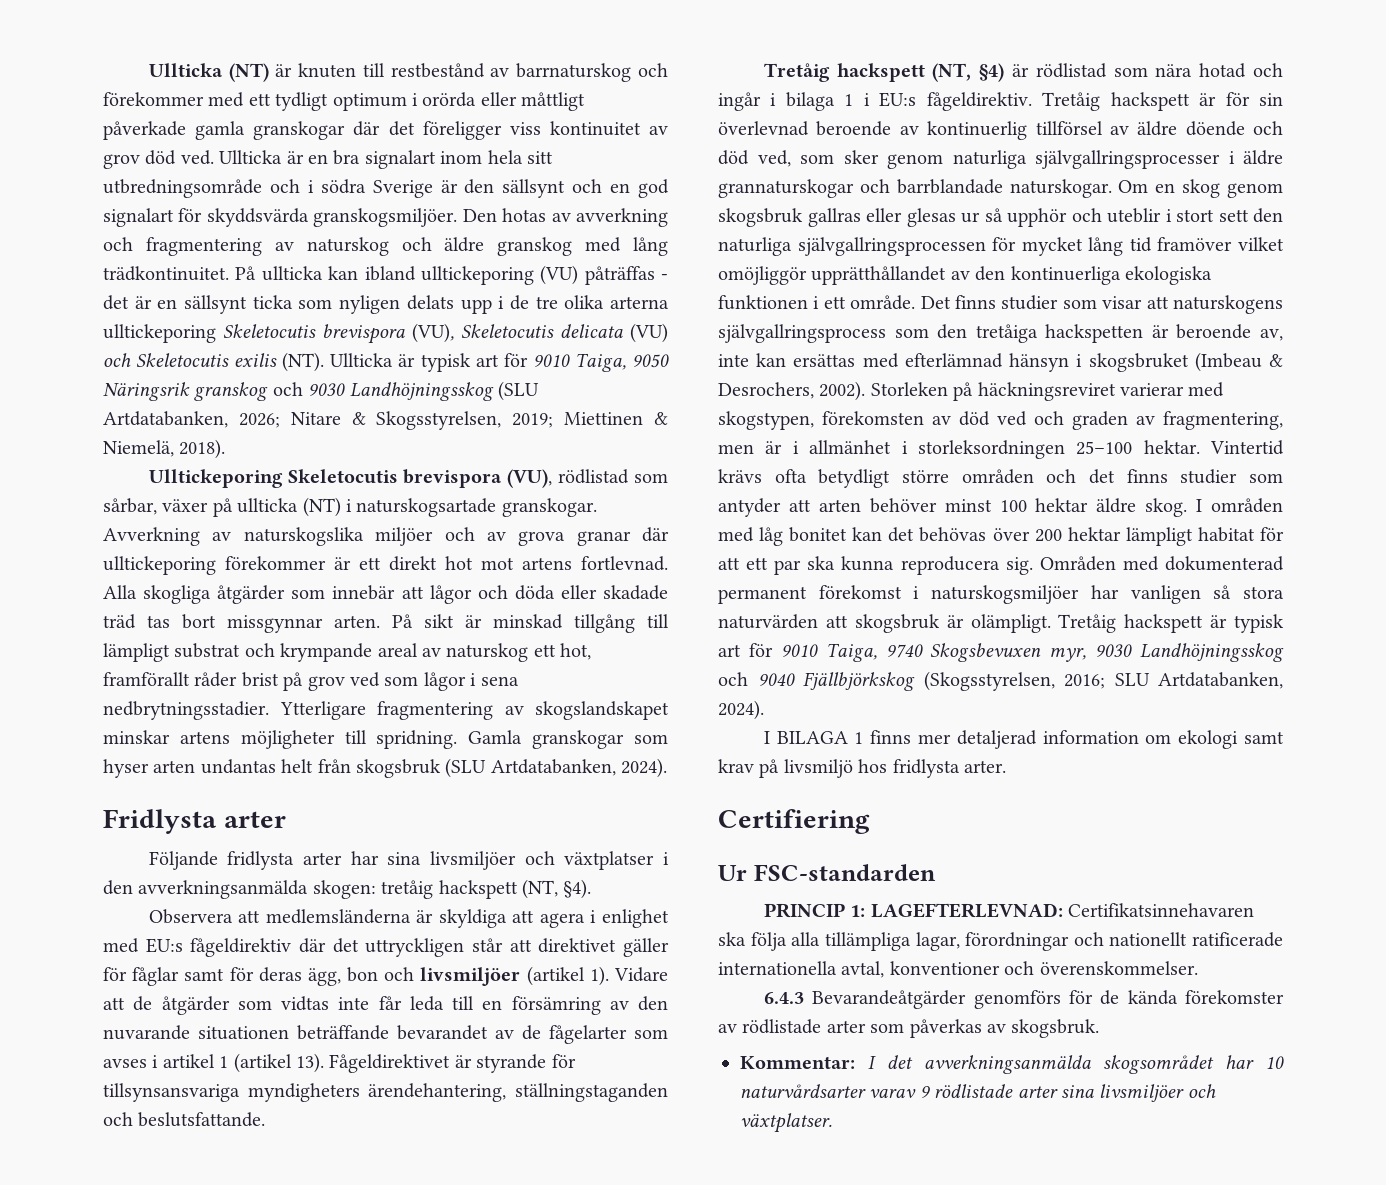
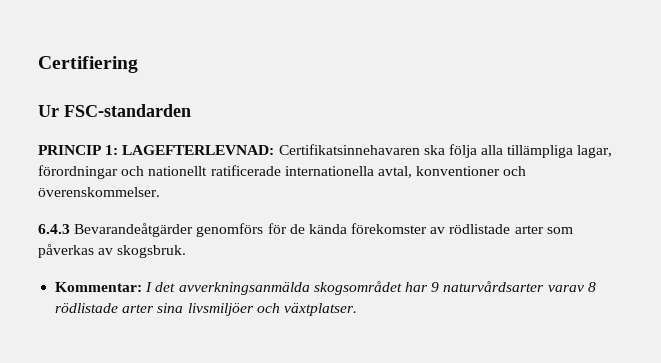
[148,63,669,82] [103,92,586,111] [103,121,668,140] [103,150,553,169] [103,179,669,198] [103,208,669,227] [103,237,668,256] [103,265,668,285] [103,295,669,314] [103,323,668,344] [103,352,670,372] [103,381,539,401] [103,411,669,430] [103,439,226,459] [148,469,668,488] [103,497,597,517] [103,527,669,546] [103,556,668,575] [103,585,669,604] [103,614,669,633] [103,643,592,662] [103,672,519,691] [103,701,669,720] [103,730,669,749] [103,758,668,778] [103,809,286,834] [148,851,670,870] [103,879,592,899] [148,909,670,928] [103,938,669,957] [103,966,668,986] [103,996,668,1015] [103,1025,668,1044] [103,1053,576,1073] [103,1083,668,1102] [103,1112,266,1127] [763,63,1283,82] [718,92,1283,111] [718,121,1283,140] [718,150,1283,169] [718,179,1284,198] [718,208,1283,227] [718,237,1284,256] [718,266,1212,285] [718,295,1283,314] [718,324,1283,343] [718,352,1283,372] [718,381,1225,401] [718,411,1283,430] [718,440,1284,459] [718,469,1283,488] [718,498,1283,517] [718,527,1285,546] [718,556,1284,575] [718,585,1284,604] [718,614,1284,633] [718,643,1284,662] [718,671,1283,691] [718,700,764,720] [763,730,1284,749] [718,759,1006,778] Ullticka (NT) är knuten till restbestånd av barrnaturskog och förekommer med ett tydligt optimum i orörda eller måttligt påverkade gamla granskogar där det föreligger viss kontinuitet av grov död ved. Ullticka är en bra signalart inom hela sitt utbredningsområde och i södra Sverige är den sällsynt och en god signalart för skyddsvärda granskogsmiljöer. Den hotas av avverkning och fragmentering av naturskog och äldre granskog med lång trädkontinuitet. På ullticka kan ibland ulltickeporing (VU) påträffas - det är en sällsynt ticka som nyligen delats upp i de tre olika arterna ulltickeporing Skeletocutis brevispora (VU), Skeletocutis delicata (VU) och Skeletocutis exilis (NT). Ullticka är typisk art för 9010 Taiga, 9050 Näringsrik granskog och 9030 Landhöjningsskog (SLU Artdatabanken, 2026; Nitare & Skogsstyrelsen, 2019; Miettinen & Niemelä, 2018). // Ulltickeporing Skeletocutis brevispora (VU), rödlistad som sårbar, växer på ullticka (NT) i naturskogsartade granskogar. Avverkning av naturskogslika miljöer och av grova granar där ulltickeporing förekommer är ett direkt hot mot artens fortlevnad. Alla skogliga åtgärder som innebär att lågor och döda eller skadade träd tas bort missgynnar arten. På sikt är minskad tillgång till lämpligt substrat och krympande areal av naturskog ett hot, framförallt råder brist på grov ved som lågor i sena nedbrytningsstadier. Ytterligare fragmentering av skogslandskapet minskar artens möjligheter till spridning. Gamla granskogar som hyser arten undantas helt från skogsbruk (SLU Artdatabanken, 2024). // Fridlysta arter // Följande fridlysta arter har sina livsmiljöer och växtplatser i den avverkningsanmälda skogen: tretåig hackspett (NT, §4). // Observera att medlemsländerna är skyldiga att agera i enlighet med EU:s fågeldirektiv där det uttryckligen står att direktivet gäller för fåglar samt för deras ägg, bon och livsmiljöer (artikel 1). Vidare att de åtgärder som vidtas inte får leda till en försämring av den nuvarande situationen beträffande bevarandet av de fågelarter som avses i artikel 1 (artikel 13). Fågeldirektivet är styrande för tillsynsansvariga myndigheters ärendehantering, ställningstaganden och beslutsfattande. // Tretåig hackspett (NT, §4) är rödlistad som nära hotad och ingår i bilaga 1 i EU:s fågeldirektiv. Tretåig hackspett är för sin överlevnad beroende av kontinuerlig tillförsel av äldre döende och död ved, som sker genom naturliga självgallringsprocesser i äldre grannaturskogar och barrblandade naturskogar. Om en skog genom skogsbruk gallras eller glesas ur så upphör och uteblir i stort sett den naturliga självgallringsprocessen för mycket lång tid framöver vilket omöjliggör upprätthållandet av den kontinuerliga ekologiska funktionen i ett område. Det finns studier som visar att naturskogens självgallringsprocess som den tretåiga hackspetten är beroende av, inte kan ersättas med efterlämnad hänsyn i skogsbruket (Imbeau & Desrochers, 2002). Storleken på häckningsreviret varierar med skogstypen, förekomsten av död ved och graden av fragmentering, men är i allmänhet i storleksordningen 25–100 hektar. Vintertid krävs ofta betydligt större områden och det finns studier som antyder att arten behöver minst 100 hektar äldre skog. I områden med låg bonitet kan det behövas över 200 hektar lämpligt habitat för att ett par ska kunna reproducera sig. Områden med dokumenterad permanent förekomst i naturskogsmiljöer har vanligen så stora naturvärden att skogsbruk är olämpligt. Tretåig hackspett är typisk art för 9010 Taiga, 9740 Skogsbevuxen myr, 9030 Landhöjningsskog och 9040 Fjällbjörkskog (Skogsstyrelsen, 2016; SLU Artdatabanken, 2024). // I BILAGA 1 finns mer detaljerad information om ekologi samt krav på livsmiljö hos fridlysta arter. // -> (38, 64) none
[1265,1056,1284,1069] 10 -> [431,282,440,292] 9
[919,1086,931,1098] 9 -> [587,282,596,292] 8

